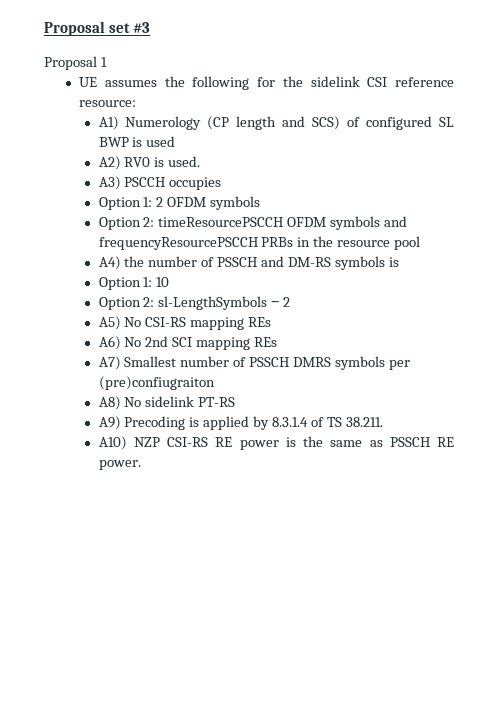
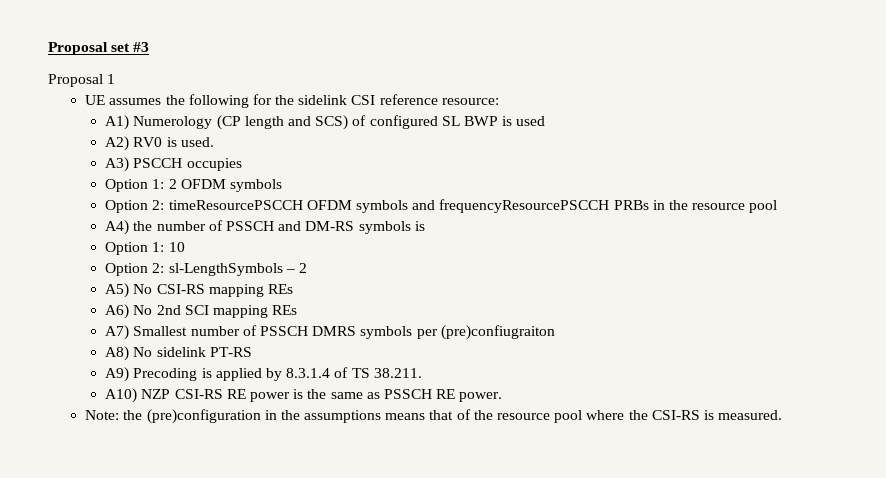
(141, 465) none -> [85,409,783,424] // Note: the (pre)configuration in the assumptions means that of the resource pool where the CSI-RS is measured.

